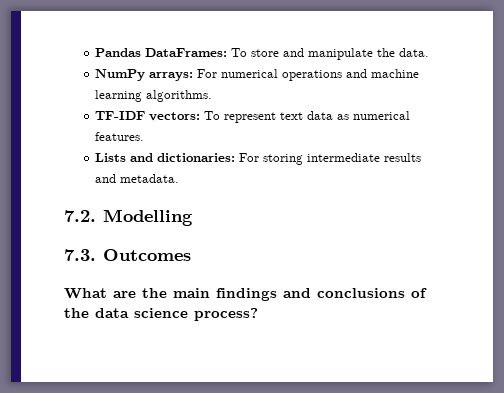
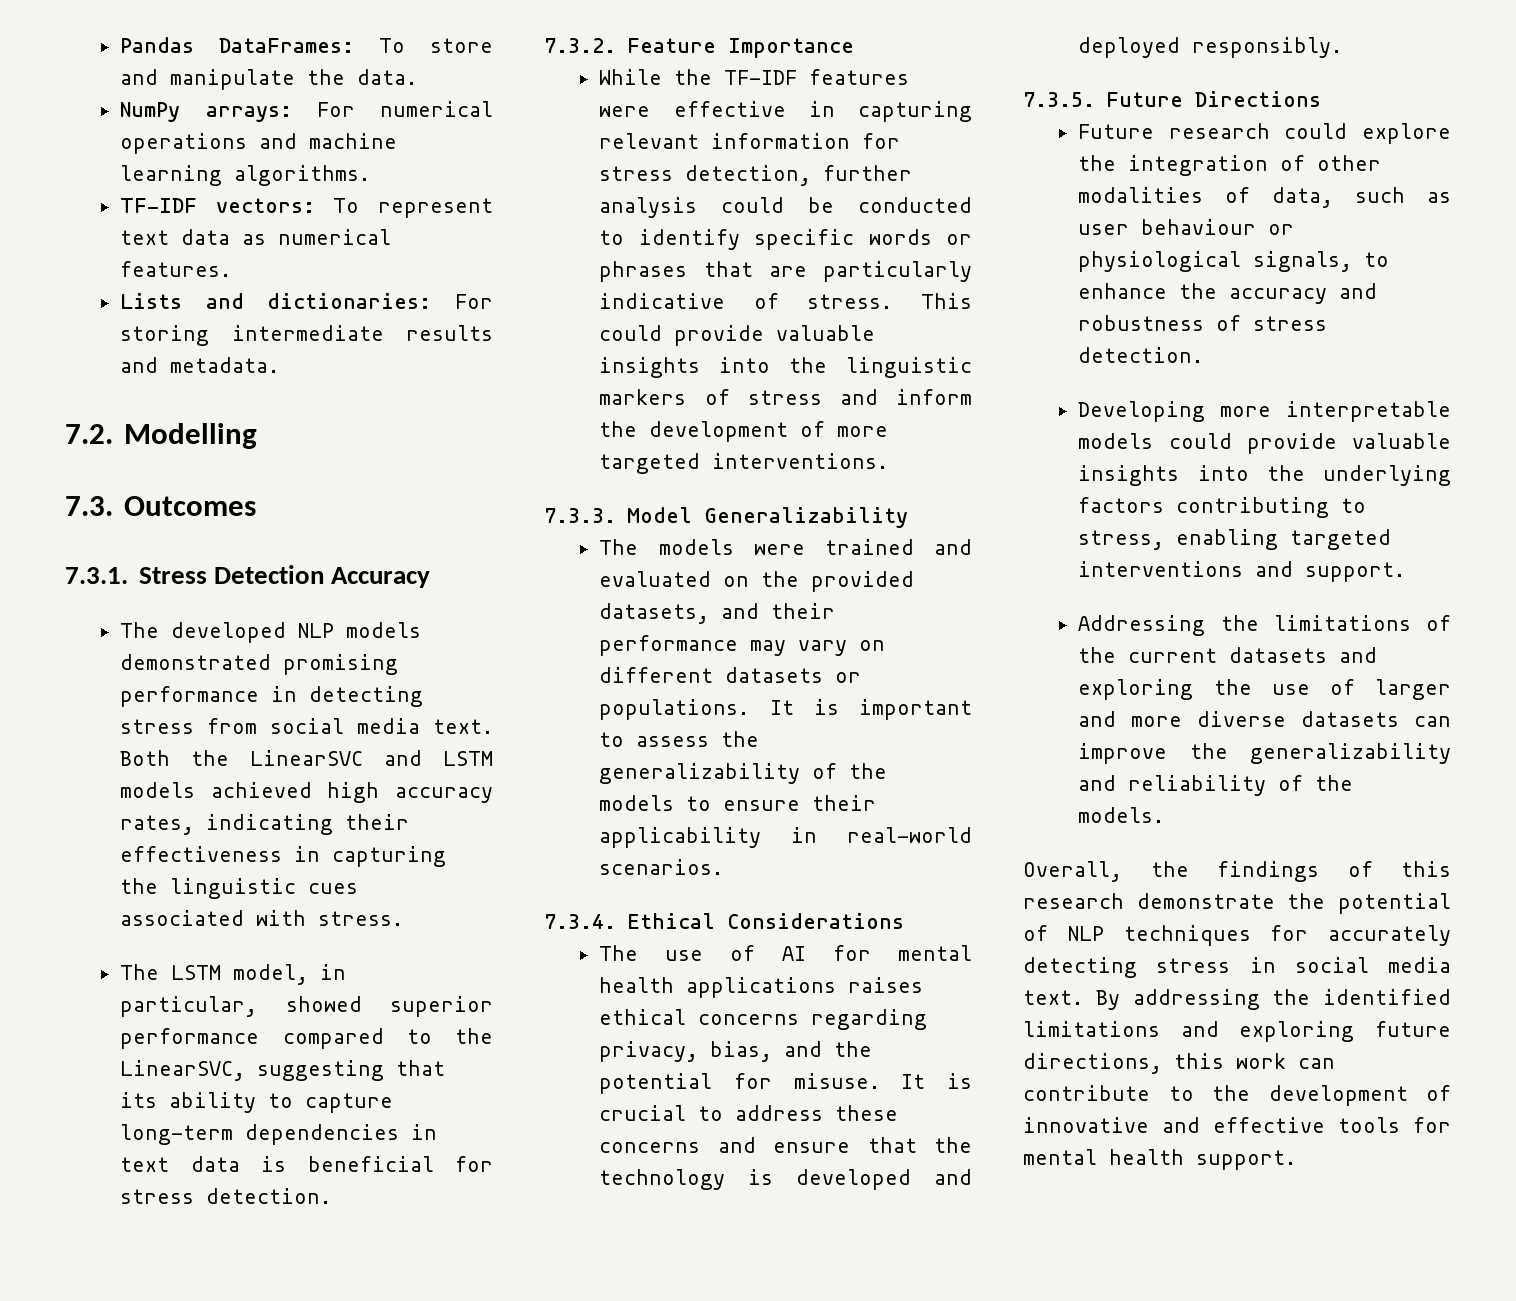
[64,288,427,301] [64,308,258,321] What are the main findings and conclusions of the data science process? -> [65,565,431,588] [120,622,422,643] [120,654,399,675] [120,686,424,707] [120,718,493,734] [120,750,493,766] [120,782,493,803] [120,814,410,835] [120,846,447,867] [120,878,359,899] [120,910,404,926] [120,964,347,985] [120,996,493,1017] [120,1028,493,1049] [120,1060,446,1081] [120,1092,394,1113] [120,1124,438,1145] [120,1156,493,1172] [120,1188,332,1204] [544,38,854,58] [599,69,910,85] [599,101,972,122] [599,133,901,149] [599,165,913,186] [599,197,972,218] [599,229,972,250] [599,261,972,282] [599,293,972,309] [599,325,876,346] [599,357,972,378] [599,389,972,405] [599,421,889,442] [599,453,889,474] [544,507,908,528] [599,539,972,555] [599,571,915,592] [599,603,836,624] [599,635,886,656] [599,667,862,683] [599,699,972,720] [599,731,760,747] [599,763,888,784] [599,795,877,811] [599,827,972,848] [599,859,724,875] [544,913,904,929] [599,945,972,961] [599,977,924,998] [599,1009,928,1030] [599,1041,873,1062] [599,1073,972,1094] [599,1105,899,1121] [599,1137,972,1153] [599,1169,972,1190] [1078,37,1343,58] [1023,91,1321,107] [1078,123,1451,144] [1078,155,1382,176] [1078,187,1451,208] [1078,219,1295,235] [1078,251,1390,272] [1078,283,1378,304] [1078,315,1328,331] [1078,347,1204,363] [1078,401,1451,422] [1078,433,1451,454] [1078,465,1451,486] [1078,497,1367,518] [1078,529,1392,550] [1078,561,1406,582] [1078,615,1451,636] [1078,647,1378,663] [1078,679,1451,700] [1078,711,1451,727] [1078,743,1451,764] [1078,775,1354,796] [1078,807,1165,823] [1023,861,1451,882] [1023,893,1451,914] [1023,925,1451,946] [1023,957,1451,978] [1023,989,1451,1010] [1023,1021,1451,1042] [1023,1053,1335,1074] [1023,1085,1451,1106] [1023,1117,1451,1133] [1023,1149,1296,1170] 7.3.1. Stress Detection Accuracy // The developed NLP models demonstrated promising performance in detecting stress from social media text. Both the LinearSVC and LSTM models achieved high accuracy rates, indicating their effectiveness in capturing the linguistic cues associated with stress. // The LSTM model, in particular, showed superior performance compared to the LinearSVC, suggesting that its ability to capture long-term dependencies in text data is beneficial for stress detection. // 7.3.2. Feature Importance // While the TF-IDF features were effective in capturing relevant information for stress detection, further analysis could be conducted to identify specific words or phrases that are particularly indicative of stress. This could provide valuable insights into the linguistic markers of stress and inform the development of more targeted interventions. // 7.3.3. Model Generalizability // The models were trained and evaluated on the provided datasets, and their performance may vary on different datasets or populations. It is important to assess the generalizability of the models to ensure their applicability in real-world scenarios. // 7.3.4. Ethical Considerations // The use of AI for mental health applications raises ethical concerns regarding privacy, bias, and the potential for misuse. It is crucial to address these concerns and ensure that the technology is developed and deployed responsibly. // 7.3.5. Future Directions // Future research could explore the integration of other modalities of data, such as user behaviour or physiological signals, to enhance the accuracy and robustness of stress detection. // Developing more interpretable models could provide valuable insights into the underlying factors contributing to stress, enabling targeted interventions and support. // Addressing the limitations of the current datasets and exploring the use of larger and more diverse datasets can improve the generalizability and reliability of the models. // Overall, the findings of this research demonstrate the potential of NLP techniques for accurately detecting stress in social media text. By addressing the identified limitations and exploring future directions, this work can contribute to the development of innovative and effective tools for mental health support.

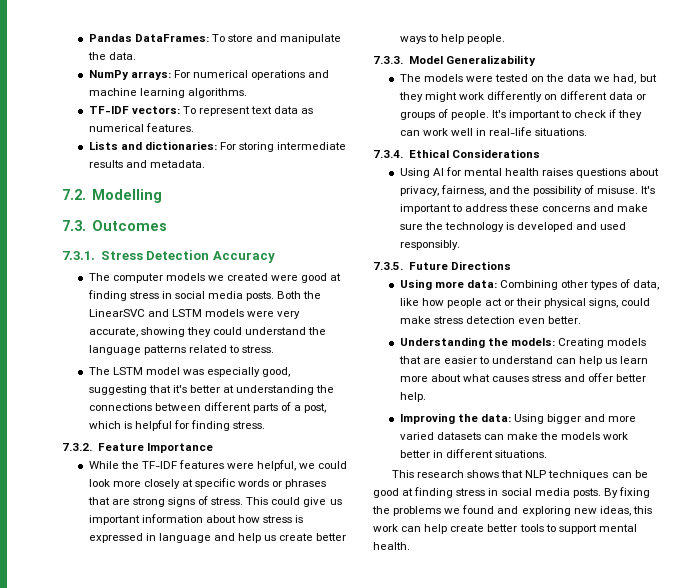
[171,622,422,643] [120,654,399,675] [120,686,424,707] [120,718,493,734] developed NLP models demonstrated promising performance in detecting stress from social media text. -> [112,273,342,283] [87,290,275,301] computer models we created were good at finding stress in social media posts.
[210,782,493,803] [120,814,410,835] [120,846,447,867] [120,878,359,899] [120,910,404,926] [120,964,347,985] [120,996,493,1017] [120,1028,493,1049] [120,1060,446,1081] [120,1092,394,1113] [120,1124,438,1145] [120,1156,493,1172] [120,1188,332,1204] achieved high accuracy rates, indicating their effectiveness in capturing the linguistic cues associated with stress. // The LSTM model, in particular, showed superior performance compared to the LinearSVC, suggesting that its ability to capture long-term dependencies in text data is beneficial for stress detection. -> [247,311,301,319] [88,327,327,337] [88,345,275,355] [88,367,291,377] [88,385,335,395] [88,402,327,413] [88,420,266,431] were very accurate, showing they could understand the language patterns related to stress. // The LSTM model was especially good, suggesting that it's better at understanding the connections between different parts of a post, which is helpful for finding stress.
[673,101,972,122] [599,133,901,149] [599,165,913,186] [599,197,972,218] [599,229,740,250] effective in capturing relevant information for stress detection, further analysis could be conducted to identify -> [257,460,348,471] [88,479,193,489] helpful, we could look more closely at
[823,261,972,282] [599,293,726,309] particularly indicative -> [132,497,195,507] strong signs
[674,325,876,346] [599,357,972,378] [599,389,972,405] [599,421,889,442] [599,453,889,474] provide valuable insights into the linguistic markers of stress and inform the development of more targeted interventions. -> [303,497,342,507] [88,514,304,525] [88,533,347,543] [399,34,505,44] give us important information about how stress is expressed in language and help us create better ways to help people.
[824,539,972,555] [599,571,915,592] [599,603,836,624] [599,635,886,656] [599,667,862,683] [599,699,972,720] [599,731,760,747] [599,763,888,784] [599,795,877,811] [599,827,972,848] [599,859,724,875] trained and evaluated on the provided datasets, and their performance may vary on different datasets or populations. It is important to assess the generalizability of the models to ensure their applicability in real-world scenarios. -> [494,74,657,84] [398,91,647,102] [399,109,643,120] [399,127,588,136] tested on the data we had, but they might work differently on different data or groups of people. It's important to check if they can work well in real-life situations.
[599,945,756,961] The use of -> [399,168,430,178] Using
[686,977,924,998] [599,1009,928,1030] [599,1041,873,1062] [599,1073,972,1094] [599,1105,687,1121] applications raises ethical concerns regarding privacy, bias, and the potential for misuse. It is crucial -> [542,168,660,178] [399,185,656,196] [399,204,451,214] raises questions about privacy, fairness, and the possibility of misuse. It's important
[773,1137,917,1153] ensure that -> [617,204,649,212] [399,224,423,230] make sure
[1078,37,1181,58] deployed -> [600,222,627,230] used
[1078,123,1451,144] [1078,155,1382,176] [1078,187,1451,208] [1078,219,1295,235] [1078,251,1390,272] [1078,283,1378,304] [1078,315,1328,331] [1078,347,1204,363] [1078,401,1451,422] [1078,433,1451,454] [1078,465,1451,486] [1078,497,1367,518] [1078,529,1392,550] [1078,561,1406,582] [1078,615,1451,636] [1078,647,1378,663] [1078,679,1451,700] Future research could explore the integration of other modalities of data, such as user behaviour or physiological signals, to enhance the accuracy and robustness of stress detection. // Developing more interpretable models could provide valuable insights into the underlying factors contributing to stress, enabling targeted interventions and support. // Addressing the limitations of the current datasets and exploring the use of larger -> [399,279,660,290] [399,298,651,308] [399,316,582,324] [399,337,647,348] [398,356,649,366] [399,373,647,382] [399,392,426,402] [399,413,582,424] Using more data: Combining other types of data, like how people act or their physical signs, could make stress detection even better. // Understanding the models: Creating models that are easier to understand can help us learn more about what causes stress and offer better help. // Improving the data: Using bigger
[1197,711,1287,727] diverse -> [399,432,434,440] varied
[1078,743,1451,764] [1078,775,1354,796] [1078,807,1165,823] [1023,861,1451,882] [1023,893,1451,914] [1023,925,1451,946] [1023,957,1451,978] [1023,989,1451,1010] [1023,1021,1451,1042] [1023,1053,1335,1074] [1023,1085,1451,1106] [1023,1117,1451,1133] [1023,1149,1296,1170] improve the generalizability and reliability of the models. // Overall, the findings of this research demonstrate the potential of NLP techniques for accurately detecting stress in social media text. By addressing the identified limitations and exploring future directions, this work can contribute to the development of innovative and effective tools for mental health support. -> [506,432,629,440] [399,449,547,458] [391,470,648,480] [373,487,650,498] [372,505,652,516] [373,524,637,534] [373,542,410,550] make the models work better in different situations. // This research shows that NLP techniques can be good at finding stress in social media posts. By fixing the problems we found and exploring new ideas, this work can help create better tools to support mental health.

